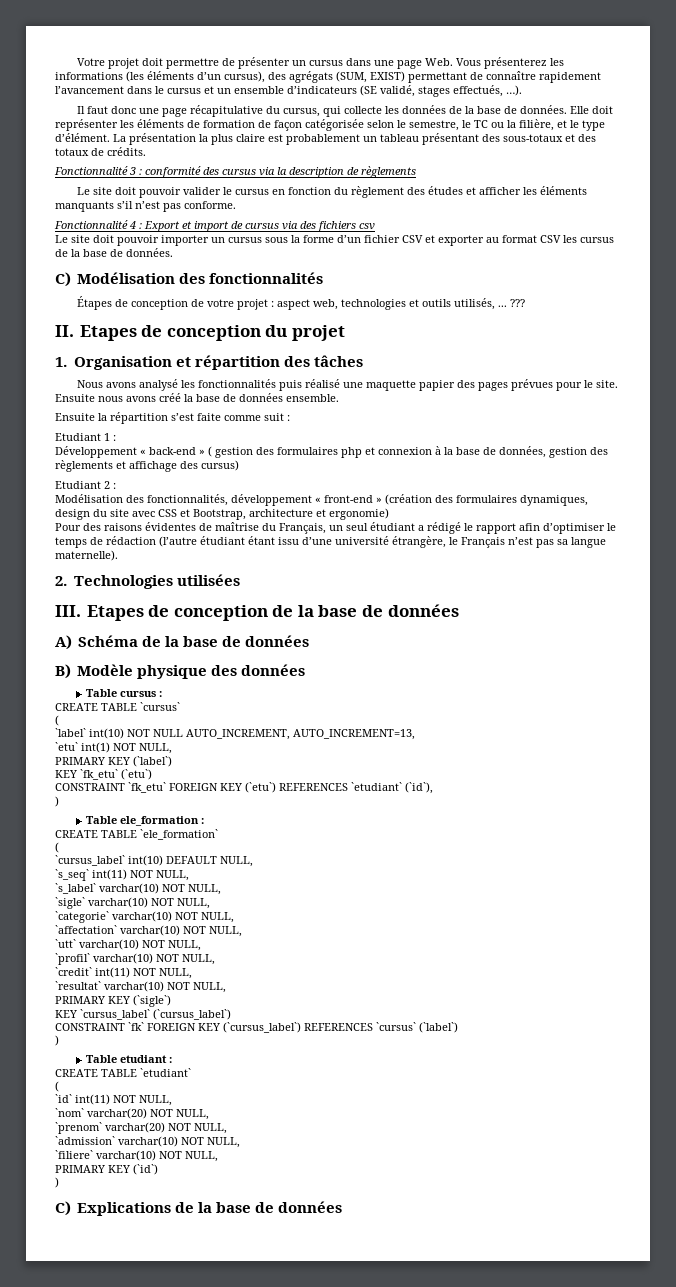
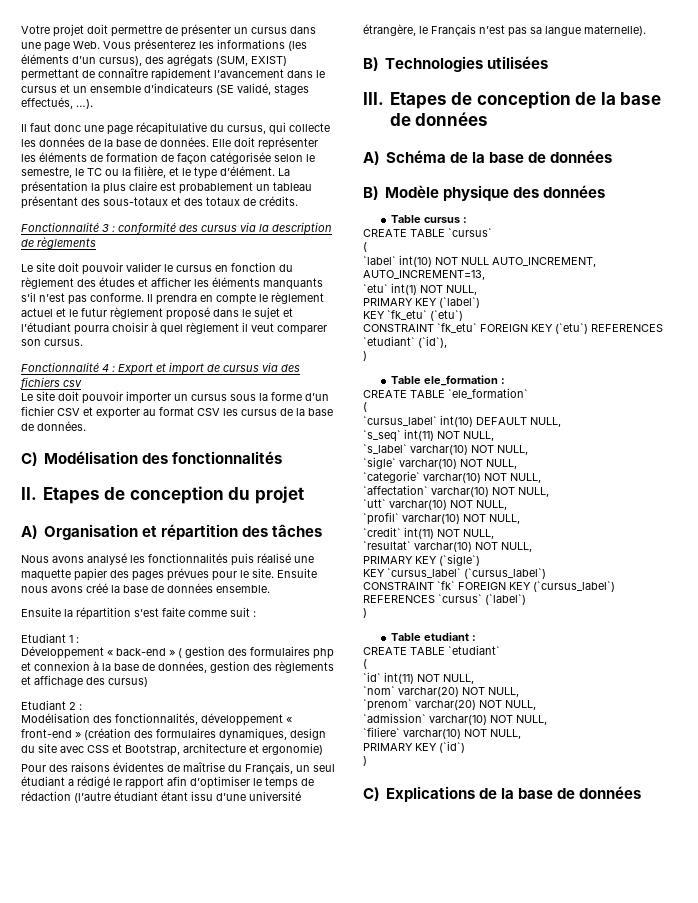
(236, 205) none -> [147,292,324,305] [21,307,293,320] [21,322,327,335] [21,339,83,346] Il prendra en compte le règlement actuel et le futur règlement proposé dans le sujet et l’étudiant pourra choisir à quel règlement il veut comparer son cursus.
[77,296,526,310] // Étapes de conception de votre projet : aspect web, technologies et outils utilisés, ... ??? -> (282, 457) none
[55,357,67,367] 1. -> [21,525,38,539] A)
[55,576,67,586] 2. -> [363,57,379,71] B)

